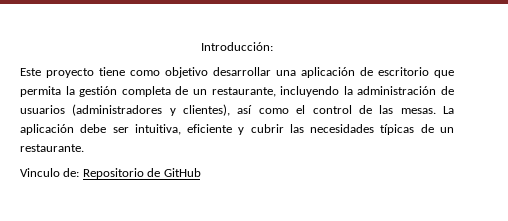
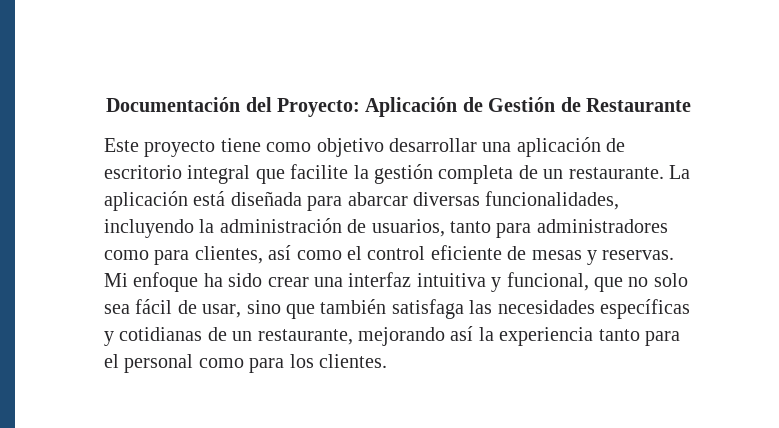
[201,42,273,51] Introducción: -> [106,97,691,117] Documentación del Proyecto: Aplicación de Gestión de Restaurante
[434,70,454,78] [20,86,61,97] que permita -> [187,164,349,184] integral que facilite
[211,86,455,97] [20,104,455,116] [20,124,454,135] [20,144,84,152] [20,168,201,179] restaurante, incluyendo la administración de usuarios (administradores y clientes), así como el control de las mesas. La aplicación debe ser intuitiva, eficiente y cubrir las necesidades típicas de un restaurante. // Vinculo de: Repositorio de GitHub -> [568,165,690,179] [104,191,620,211] [104,218,668,238] [104,245,675,265] [104,272,688,292] [104,299,690,319] [104,326,680,346] [104,354,387,373] restaurante. La aplicación está diseñada para abarcar diversas funcionalidades, incluyendo la administración de usuarios, tanto para administradores como para clientes, así como el control eficiente de mesas y reservas. Mi enfoque ha sido crear una interfaz intuitiva y funcional, que no solo sea fácil de usar, sino que también satisfaga las necesidades específicas y cotidianas de un restaurante, mejorando así la experiencia tanto para el personal como para los clientes.

